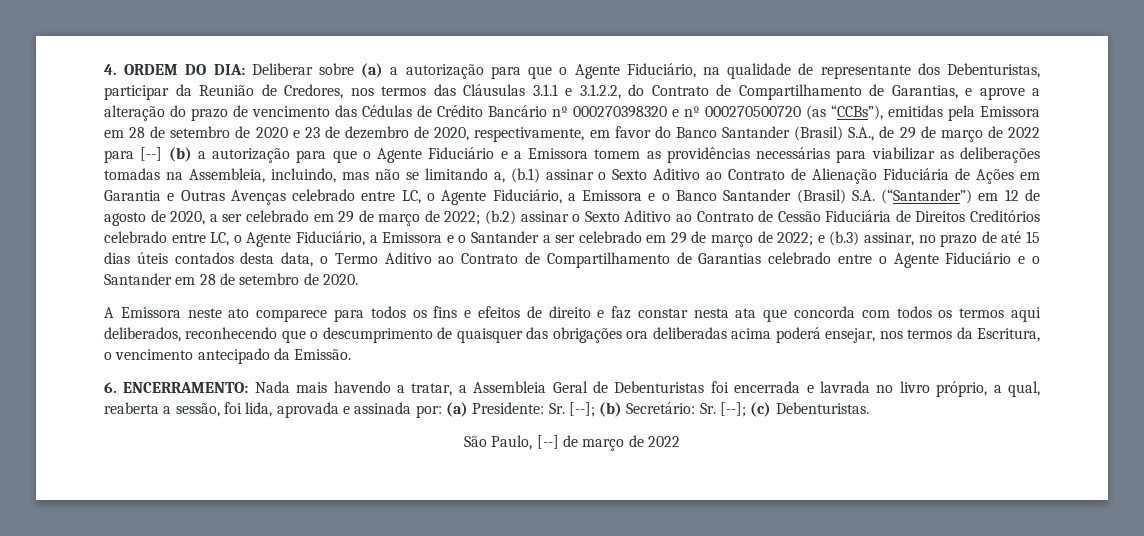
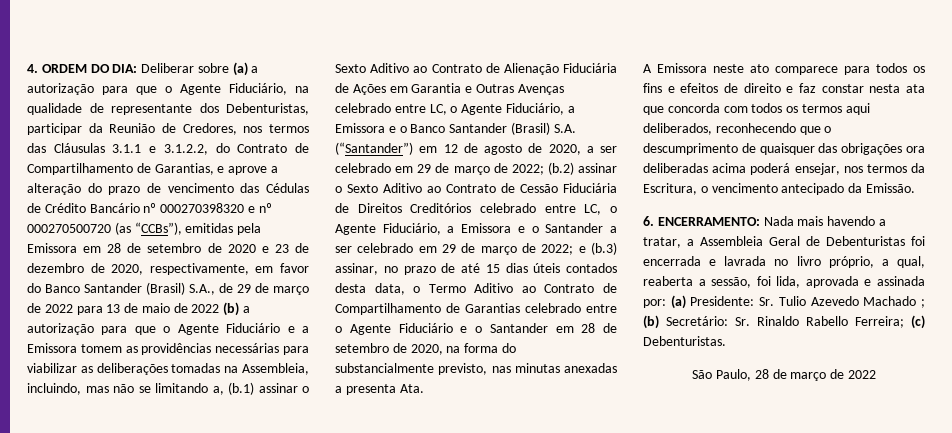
[140,147,163,161] [--] -> [106,303,220,313] 13 de maio de 2022
[322,274,358,285] 2020. -> [410,343,516,355] [335,363,617,375] [335,384,424,395] 2020, na forma do substancialmente previsto, nas minutas anexadas a presenta Ata.
[568,402,747,417] [--]; (b) Secretário: Sr. [--]; -> [778,296,925,308] [643,315,904,329] Tulio Azevedo Machado ; (b) Secretário: Sr. Rinaldo Rabello Ferreira;
[536,435,559,449] [--] -> [754,369,769,379] 28

